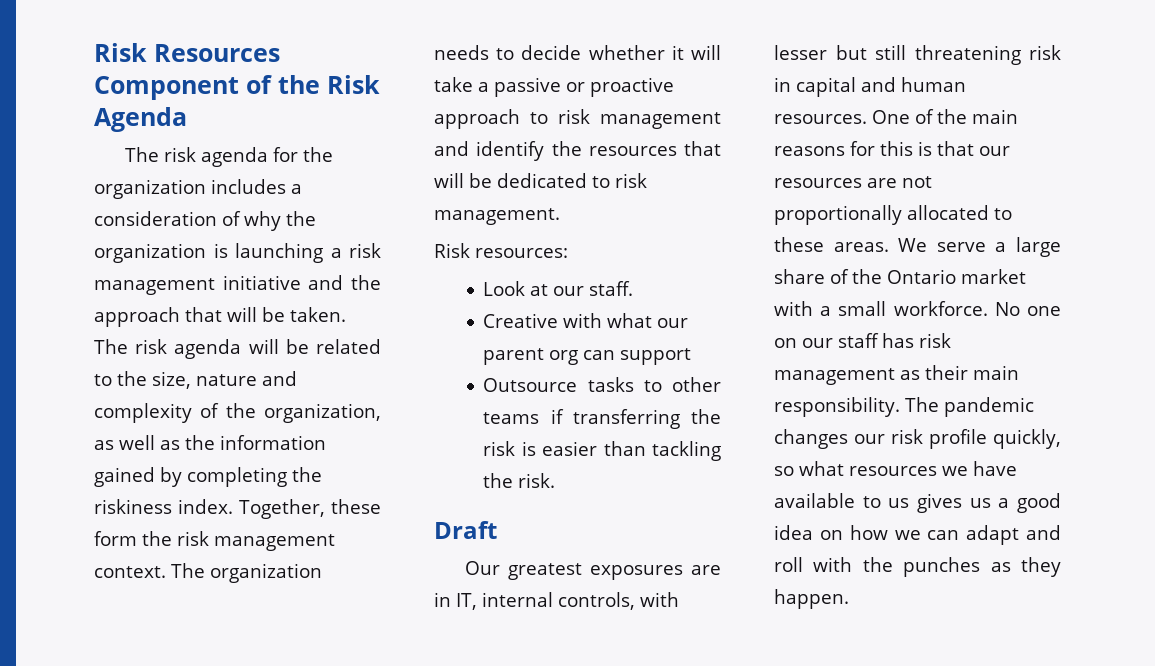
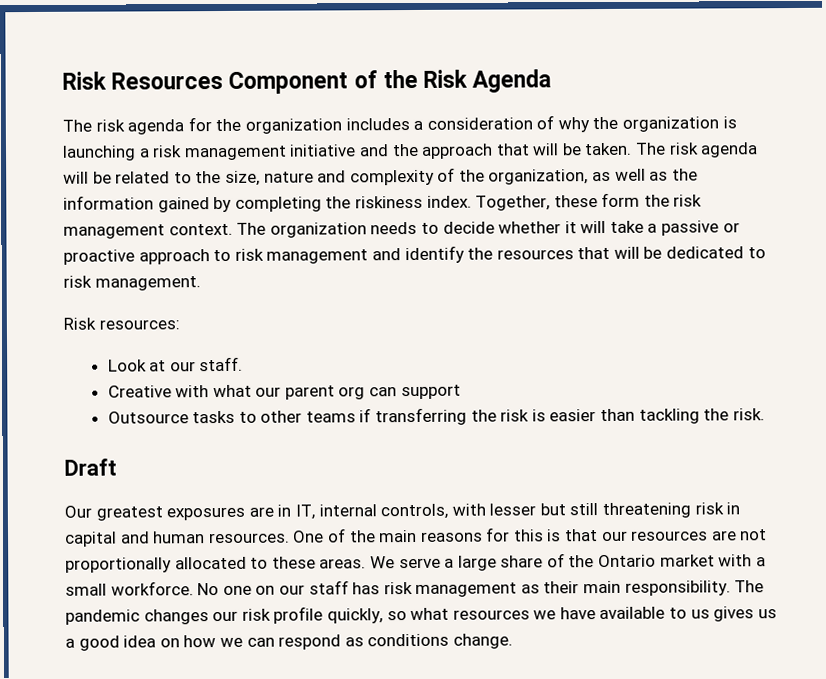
[966,525,1061,545] [774,557,1061,577] [774,589,849,609] adapt and roll with the punches as they happen. -> [278,633,513,650] respond as conditions change.

